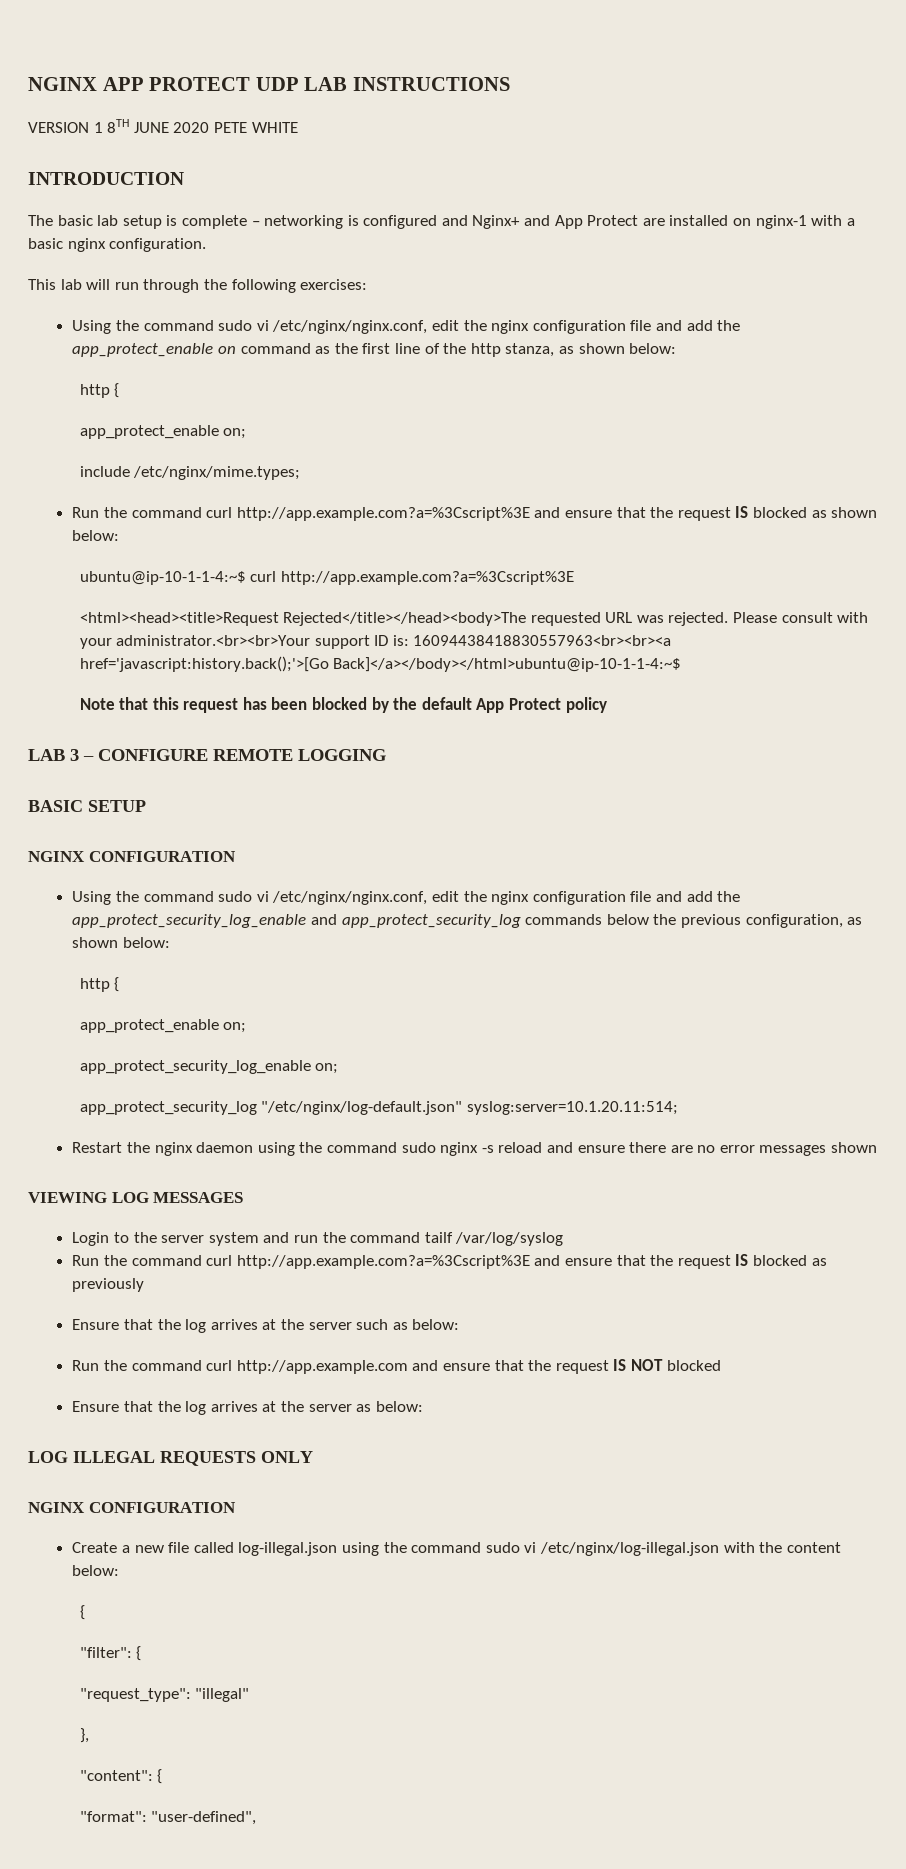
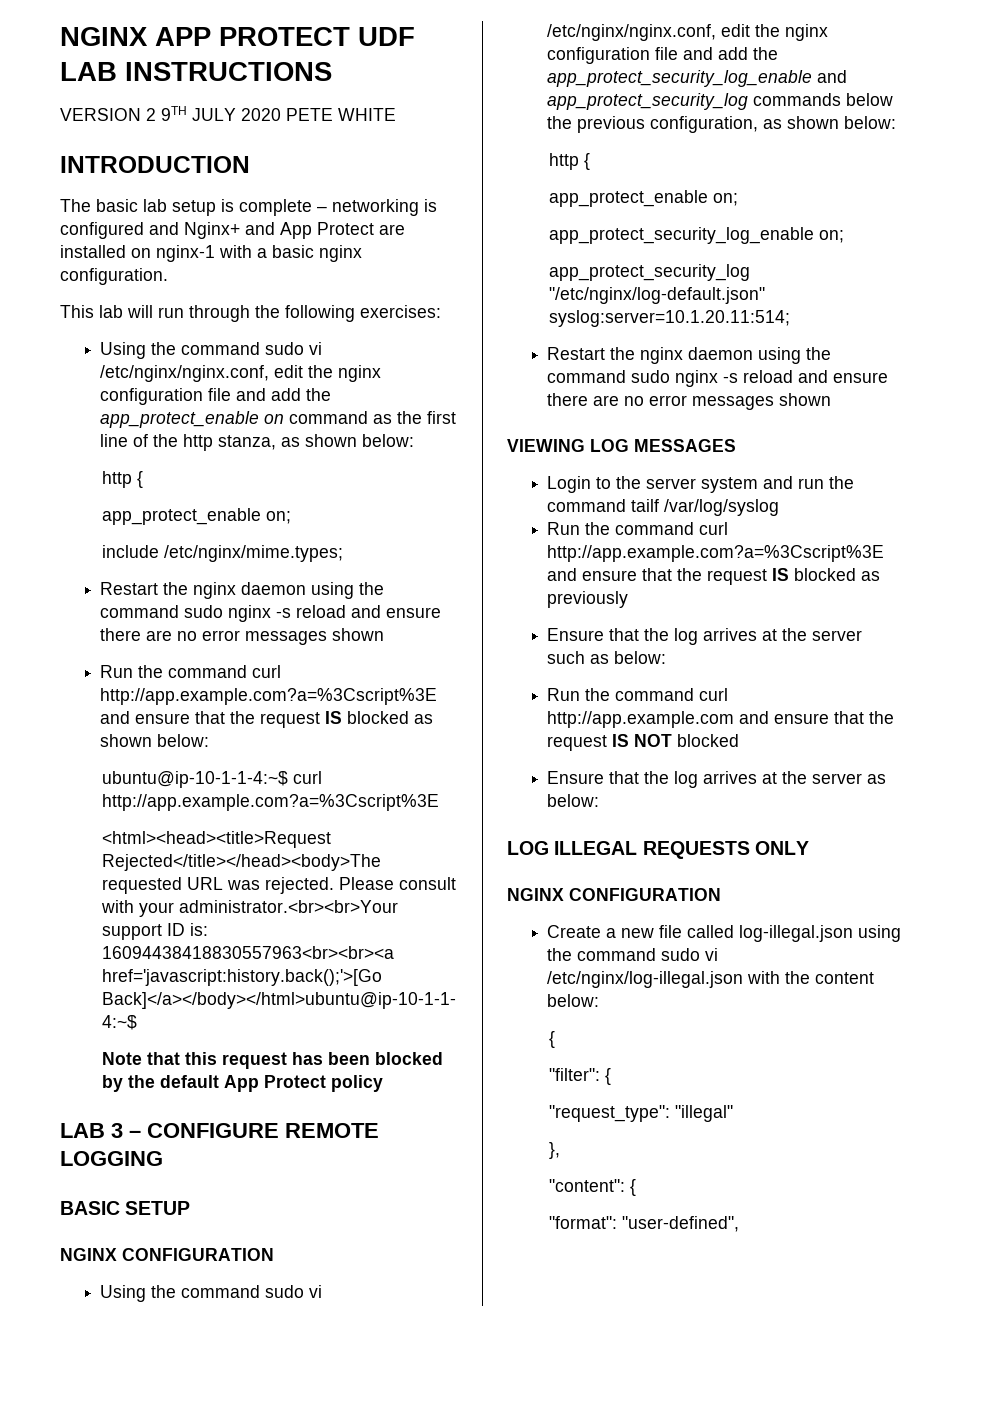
[255,77,299,91] UDP -> [358,27,415,46] UDF
[93,119,169,133] 1 8TH JUNE -> [146,106,236,121] 2 9TH JULY
(301, 473) none -> [100,582,385,599] [100,605,442,622] [100,628,385,645] // Restart the nginx daemon using the command sudo nginx -s reload and ensure there are no error messages shown

